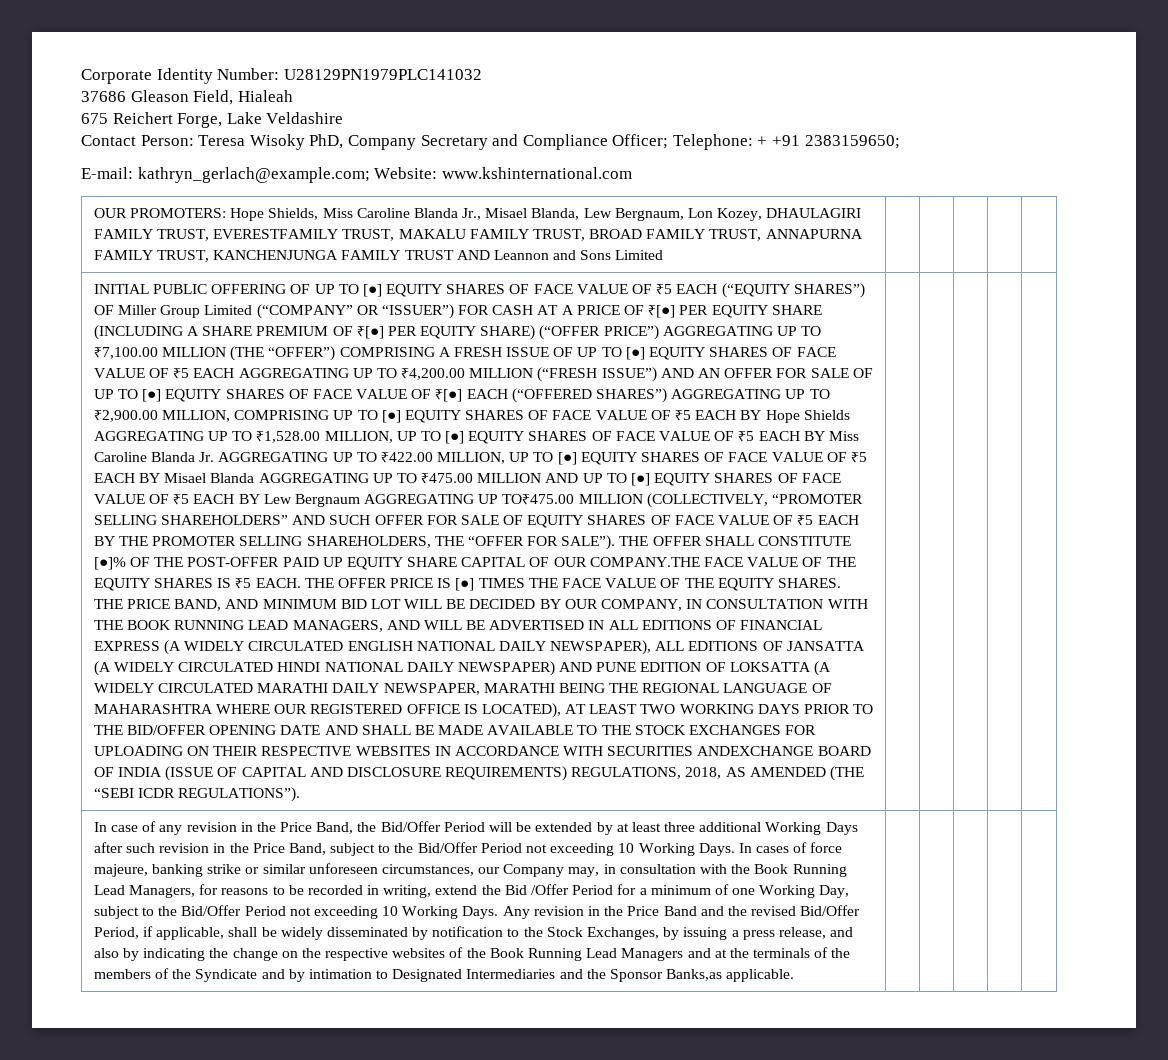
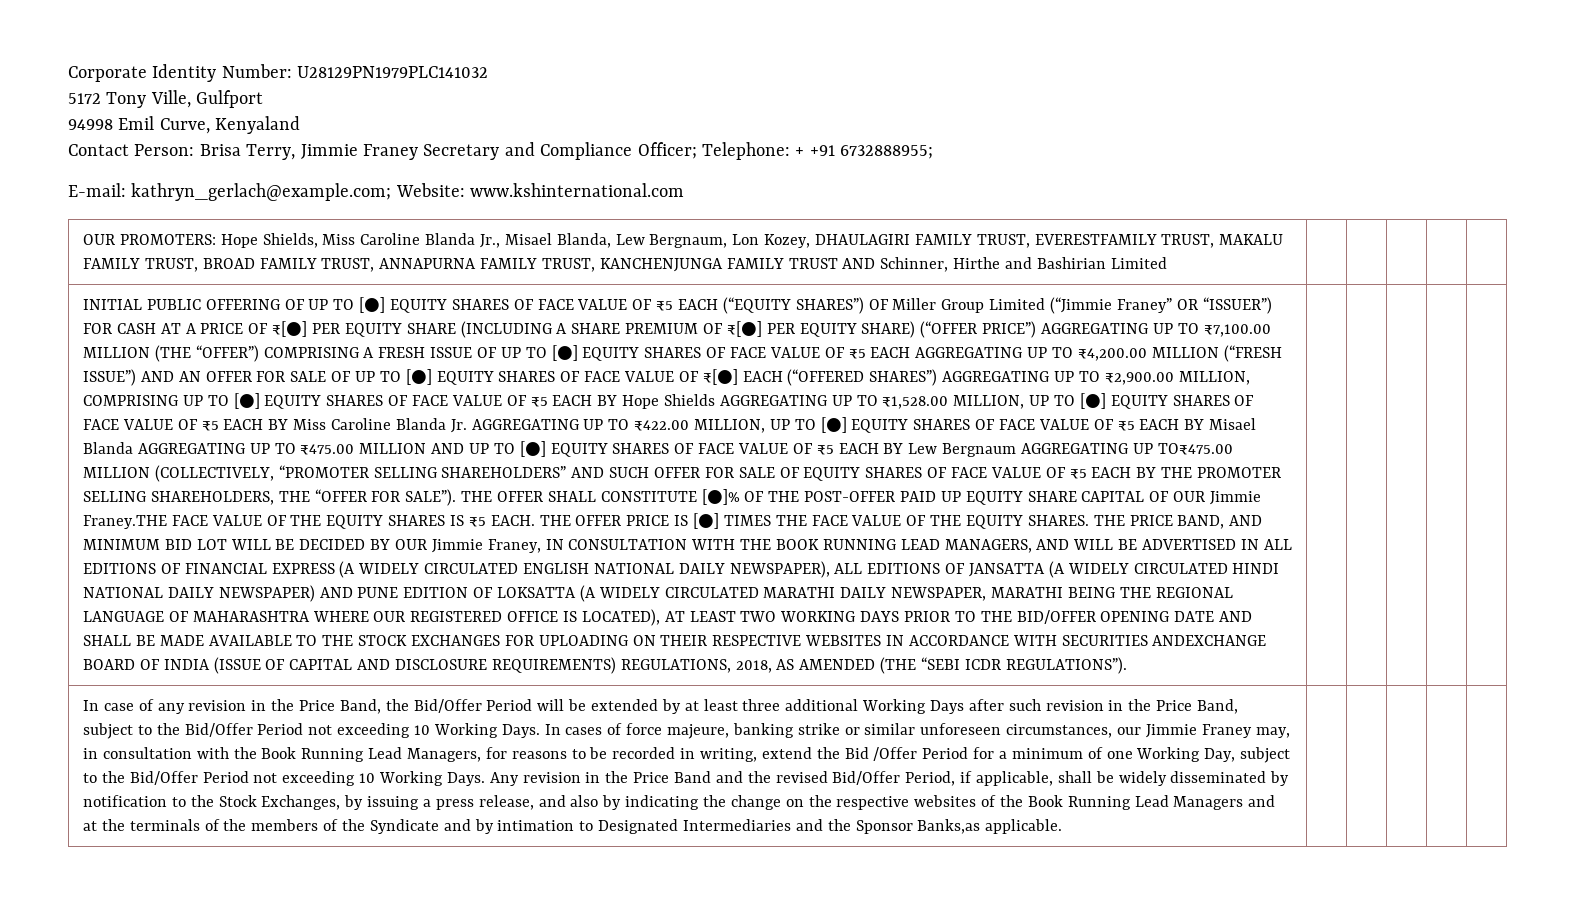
[81,90,293,105] [81,112,344,128] [81,134,416,150] 37686 Gleason Field, Hialeah // 675 Reichert Forge, Lake Veldashire // Contact Person: Teresa Wisoky PhD, Company -> [68,90,264,108] [68,116,301,134] [68,144,418,160] 5172 Tony Ville, Gulfport // 94998 Emil Curve, Kenyaland // Contact Person: Brisa Terry, Jimmie Franey
[804,135,900,149] 2383159650; -> [840,145,934,159] 6732888955;
[493,250,612,260] Leannon and Sons -> [880,257,1106,272] Schinner, Hirthe and Bashirian
[256,304,353,319] (“COMPANY” -> [1050,297,1172,314] (“Jimmie Franey”
[589,557,700,567] COMPANY.THE -> [1210,491,1262,505] [82,515,167,529] Jimmie Franey.THE
[601,599,683,611] COMPANY, -> [431,539,541,553] Jimmie Franey,
[503,864,565,877] Company -> [1145,724,1252,738] Jimmie Franey

